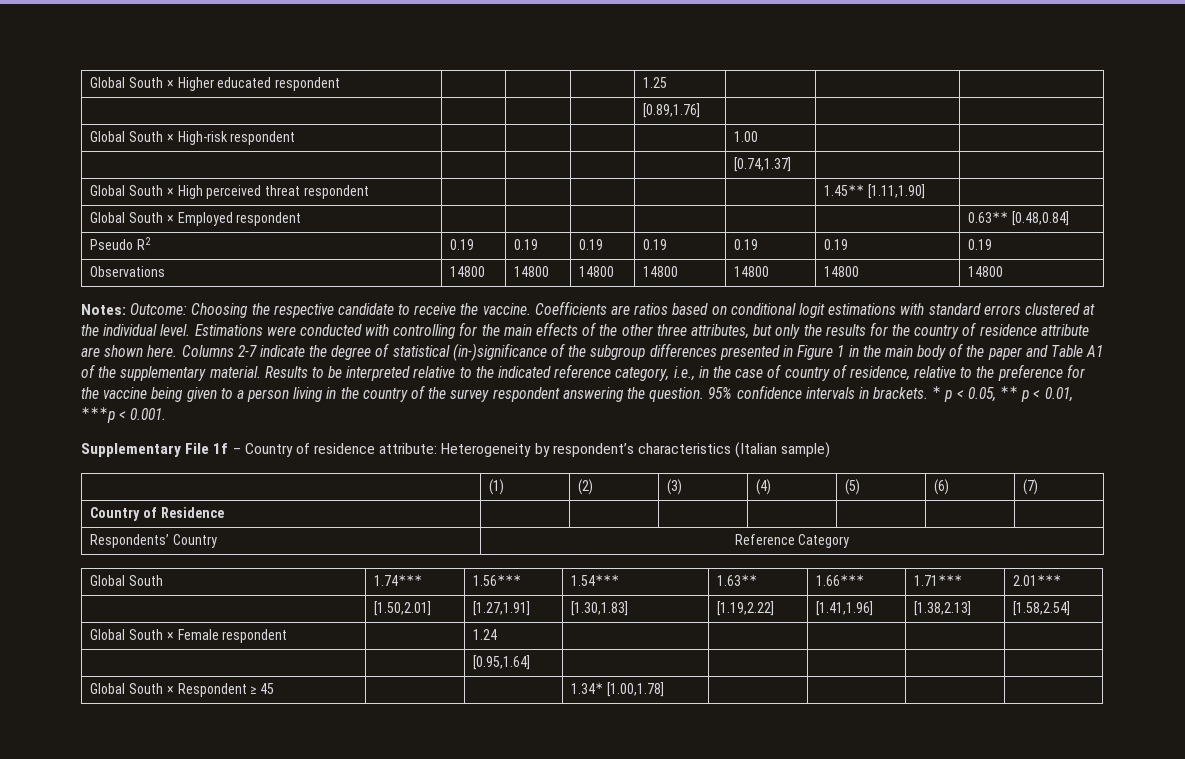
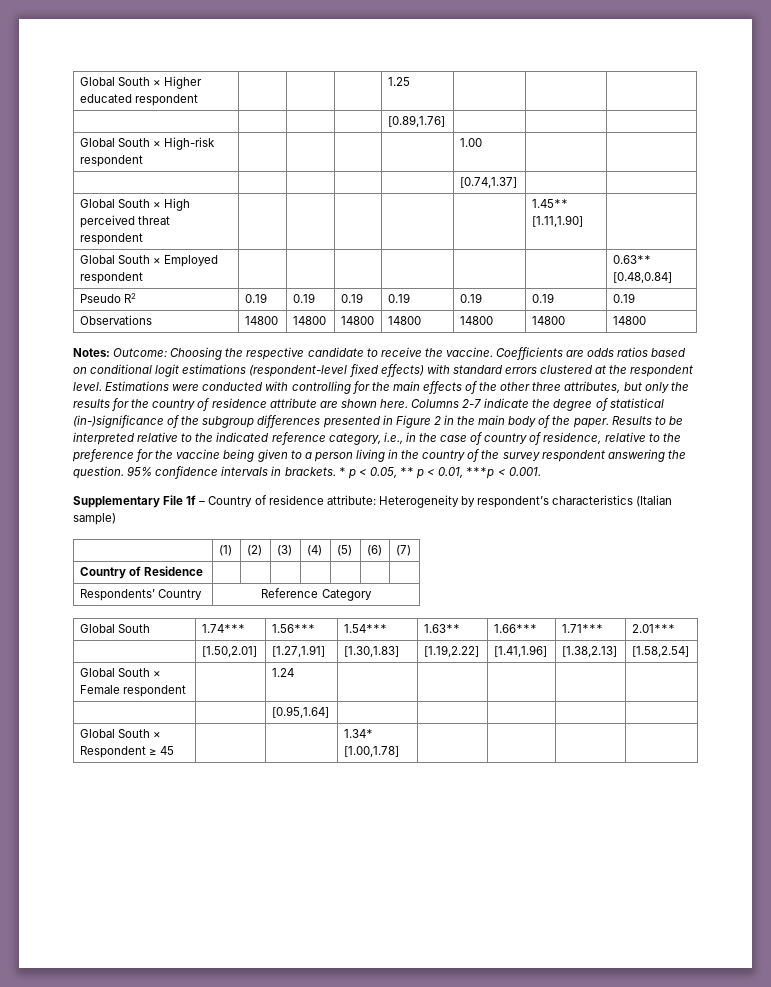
(631, 310) none -> [587,348,615,357] odds
(897, 309) none -> [249,364,424,377] (respondent-level fixed effects)
[103,324,158,336] individual -> [630,365,694,377] respondent
[837,345,845,357] 1 -> [433,416,441,425] 2
[987,345,1104,360] [81,364,261,381] paper and Table A1 of the supplementary material. -> [572,418,609,428] paper.

